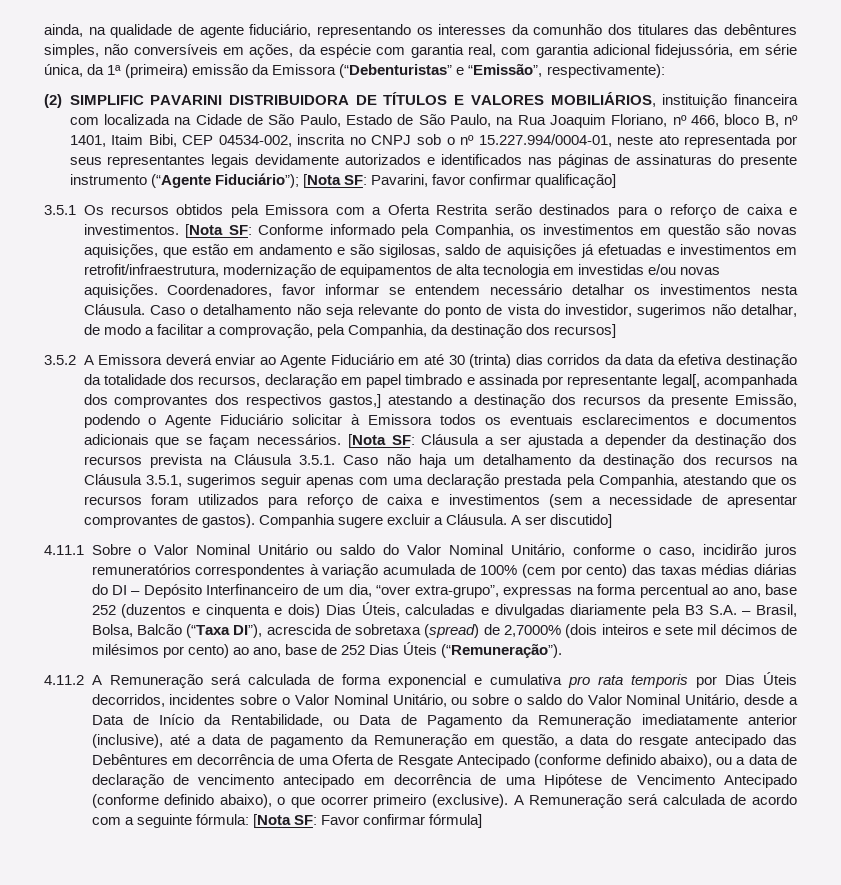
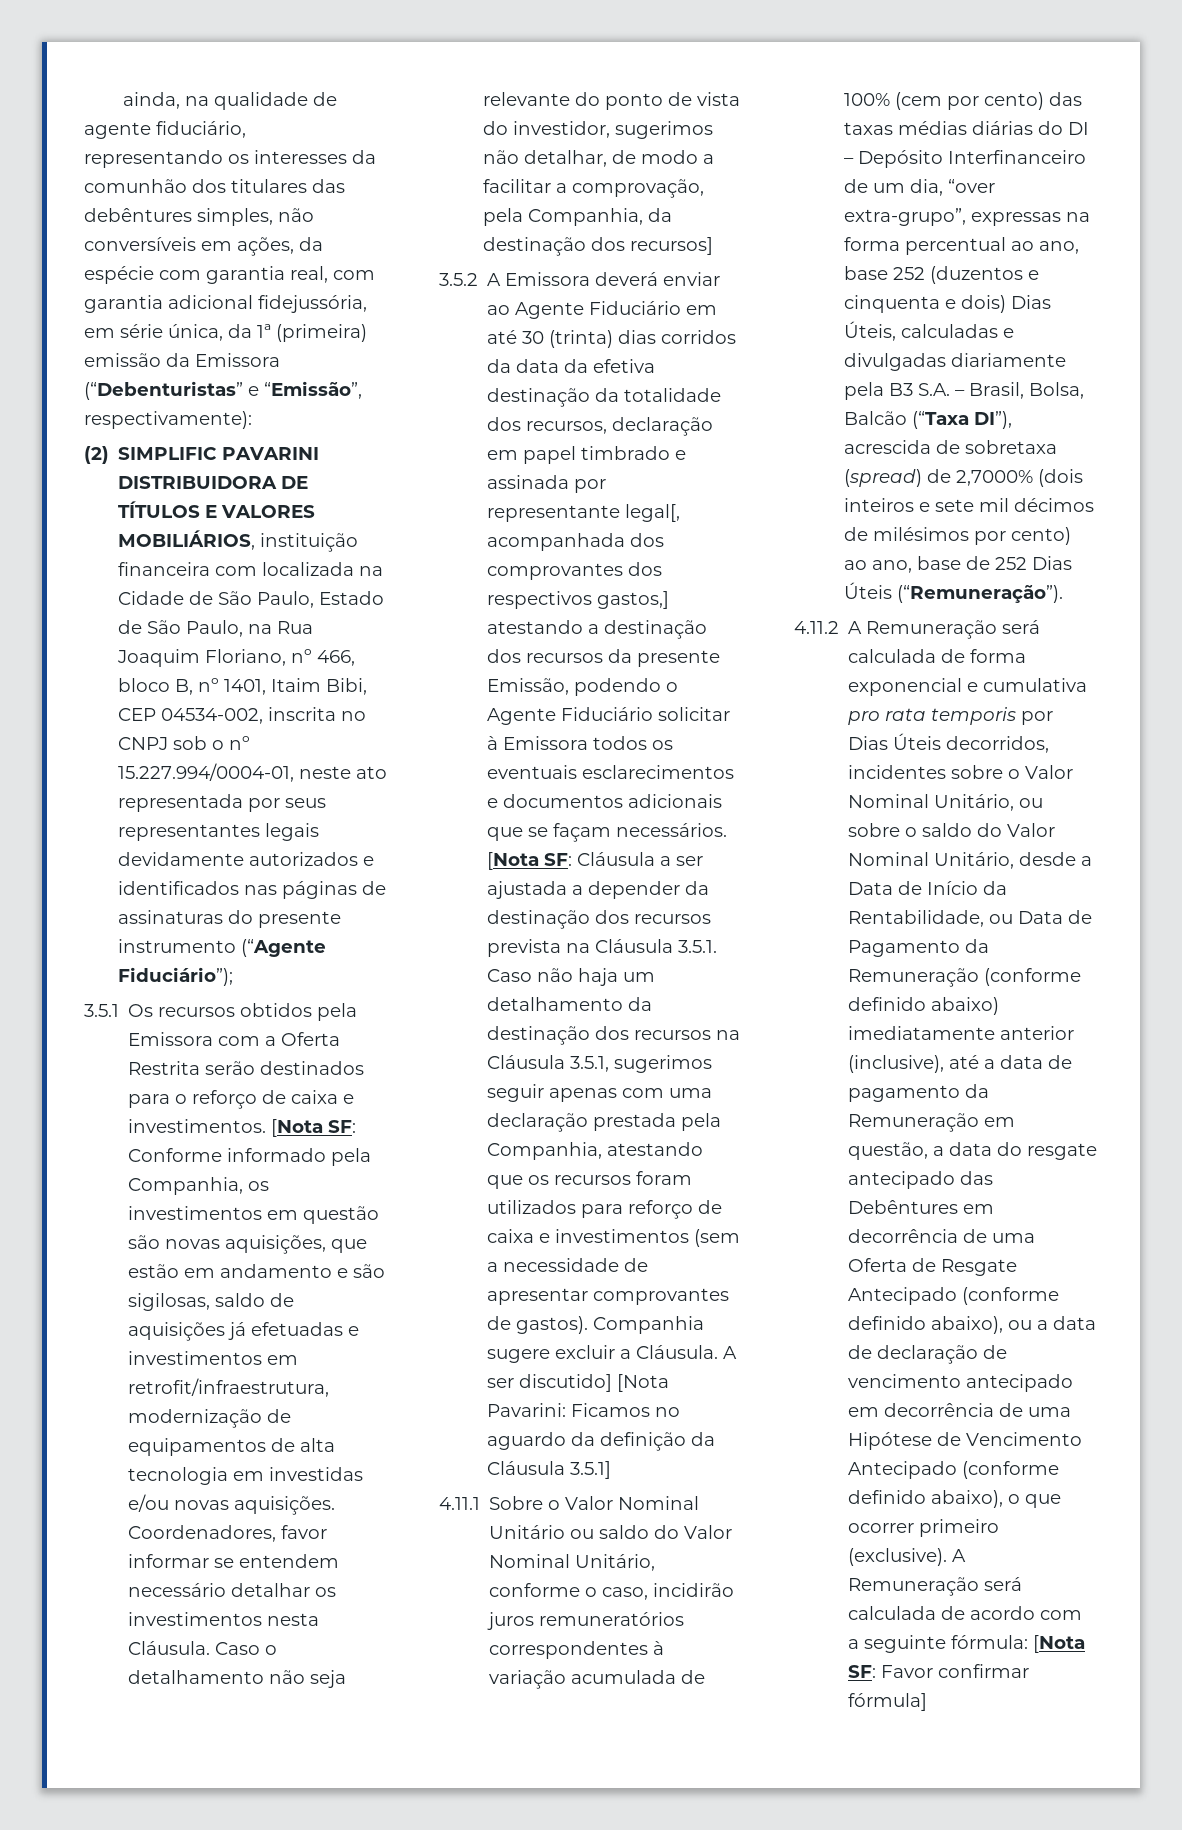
[302,174,616,188] [Nota SF: Pavarini, favor confirmar qualificação] -> (234, 976) none
(613, 521) none -> [617,1374,670,1392] [487,1403,681,1417] [487,1432,716,1451] [487,1461,612,1479] [Nota Pavarini: Ficamos no aguardo da definição da Cláusula 3.5.1]
(632, 721) none -> [984,968,1082,986] [848,997,1000,1015] (conforme definido abaixo)

